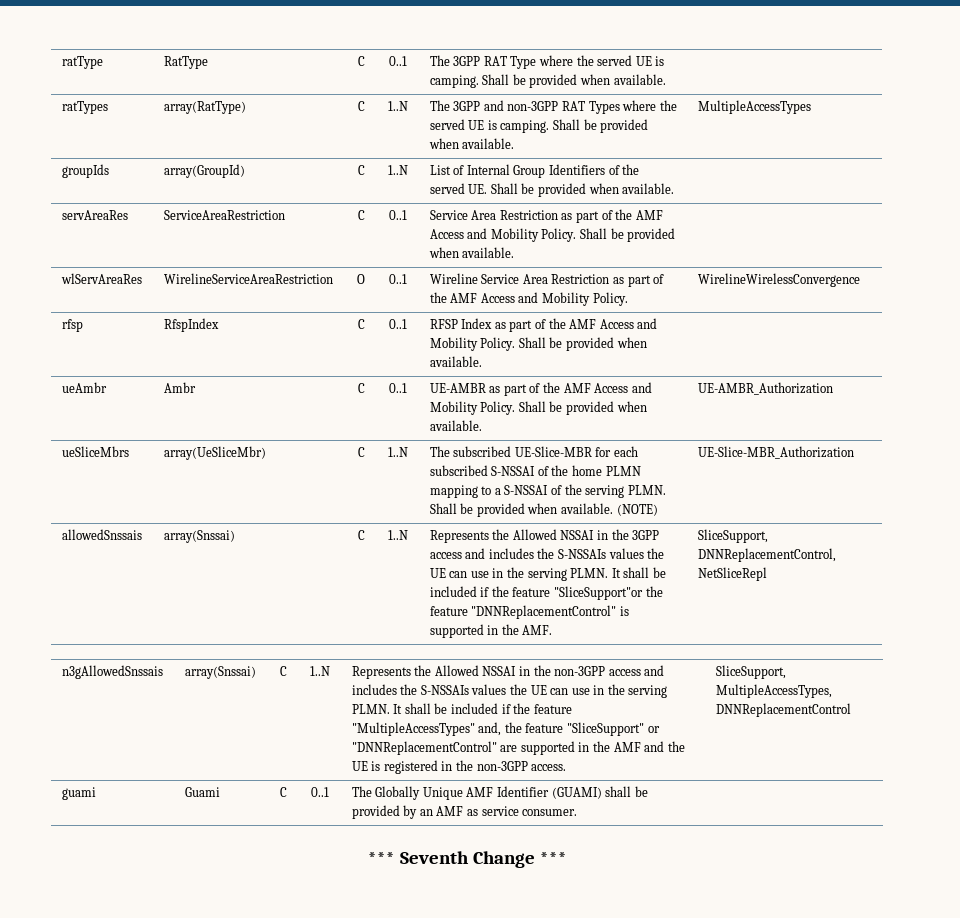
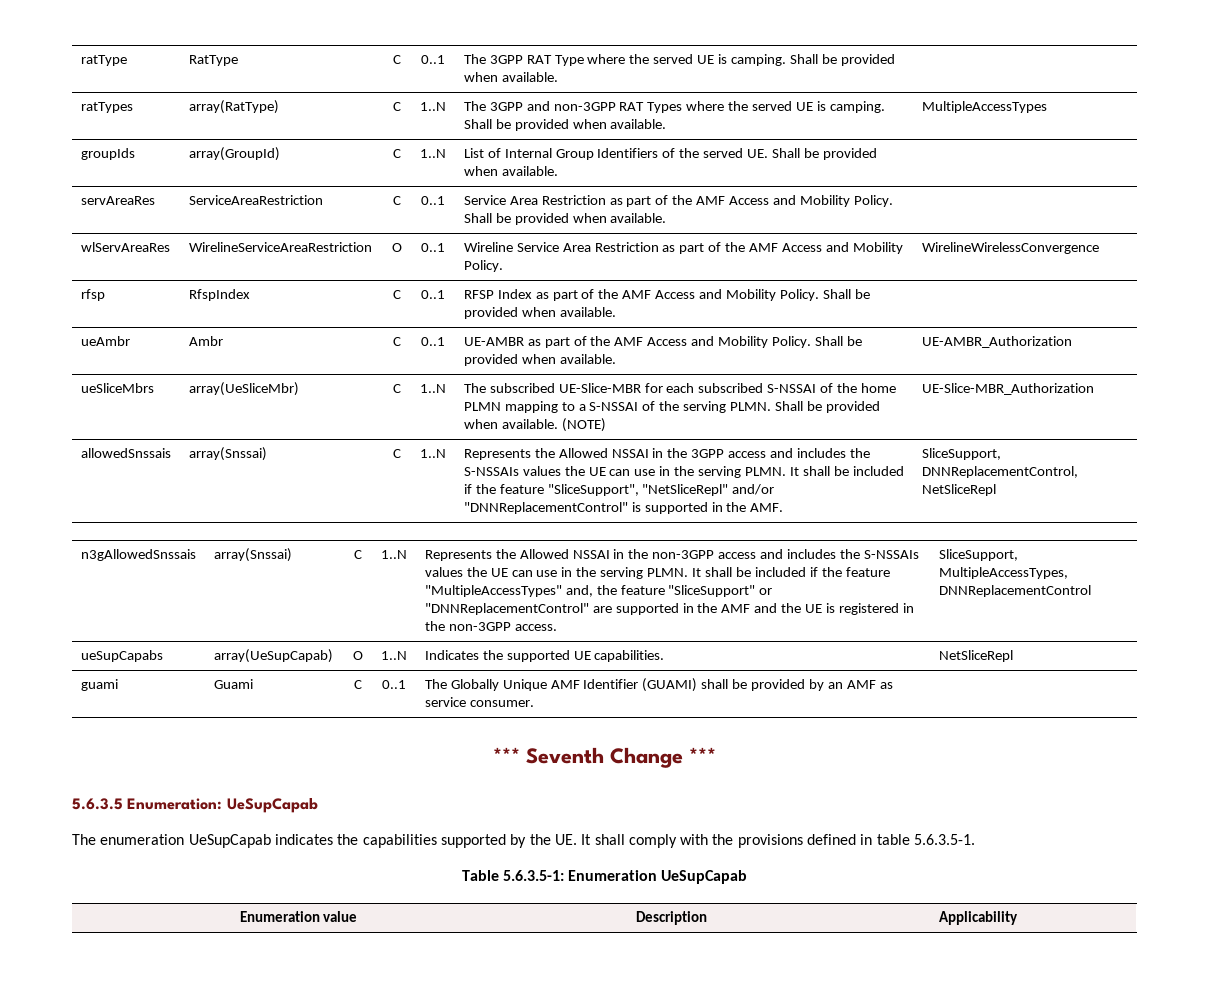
[553,586,663,600] [429,606,468,616] "SliceSupport"or the feature -> [547,484,775,496] "SliceSupport", "NetSliceRepl" and/or
(851, 710) none -> [80,650,163,662] [213,649,333,663] [352,651,363,660] [381,651,407,660] [424,650,665,662] [938,650,1013,662] // ueSupCapabs | array(UeSupCapab) | O | 1..N | Indicates the supported UE capabilities. | NetSliceRepl
(567, 858) none -> [72,798,318,813] [72,834,976,848] [461,870,748,884] [239,911,358,922] [636,911,707,925] [938,911,1018,925] // 5.6.3.5 Enumeration: UeSupCapab // The enumeration UeSupCapab indicates the capabilities supported by the UE. It shall comply with the provisions defined in table 5.6.3.5-1. // Table 5.6.3.5-1: Enumeration UeSupCapab // Enumeration value | Description | Applicability

